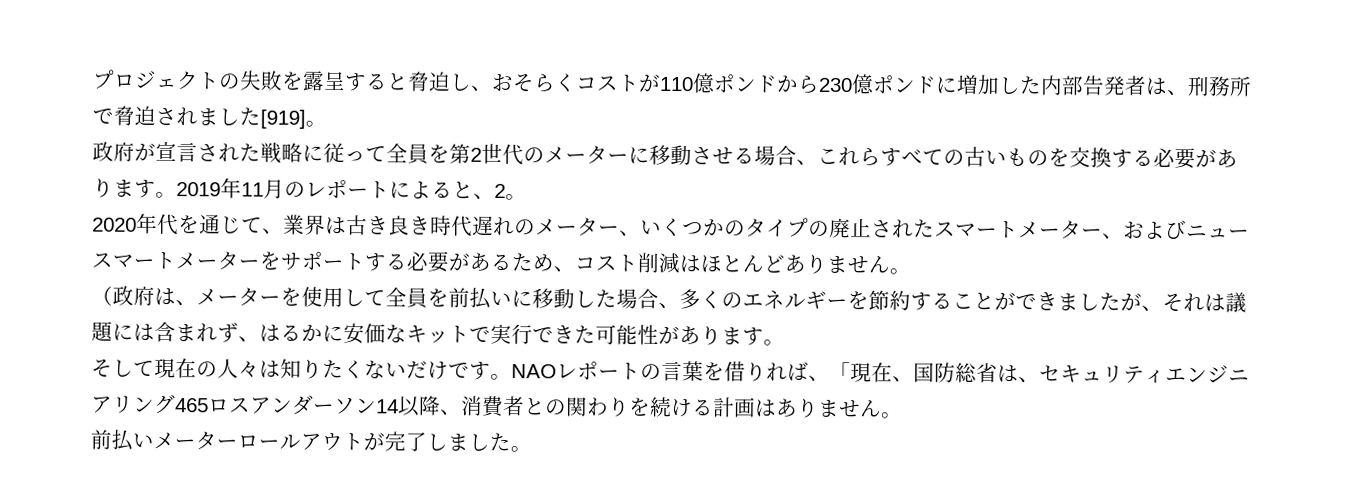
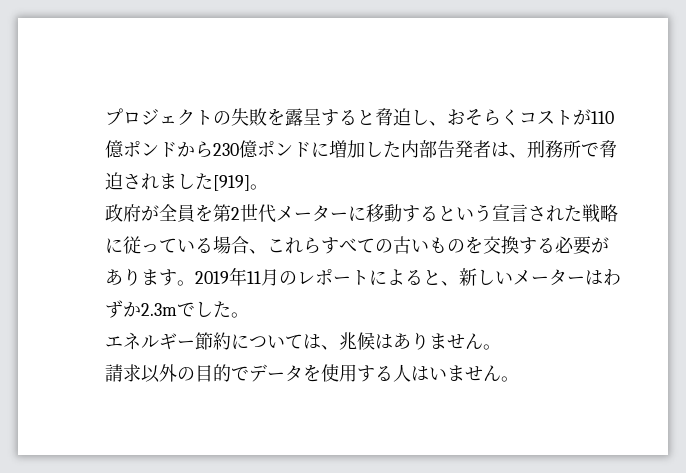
(156, 151) none -> [159,204,492,223] 全員を第2世代メーターに移動するという
[386,143,734,166] 全員を第2世代のメーターに移動させ -> [177,239,195,253] い
[494,183,527,201] [92,213,1250,240] [91,251,911,275] [91,285,1247,313] [91,321,785,346] [91,358,1250,384] [91,393,903,419] [90,429,511,452] 2。 // 2020年代を通じて、業界は古き良き時代遅れのメーター、いくつかのタイプの廃止されたスマートメーター、およびニュースマートメーターをサポートする必要があるため、コスト削減はほとんどありません。 // （政府は、メーターを使用して全員を前払いに移動した場合、多くのエネルギーを節約することができましたが、それは議題には含まれず、はるかに安価なキットで実行できた可能性があります。 // そして現在の人々は知りたくないだけです。NAOレポートの言葉を借りれば、「現在、国防総省は、セキュリティエンジニアリング465ロスアンダーソン14以降、消費者との関わりを続ける計画はありません。 // 前払いメーターロールアウトが完了しました -> [459,268,621,286] [105,300,249,318] [105,332,501,350] [105,364,501,383] 新しいメーターはわずか2.3mでした。 // エネルギー節約については、兆候はありません。 // 請求以外の目的でデータを使用する人はいません

